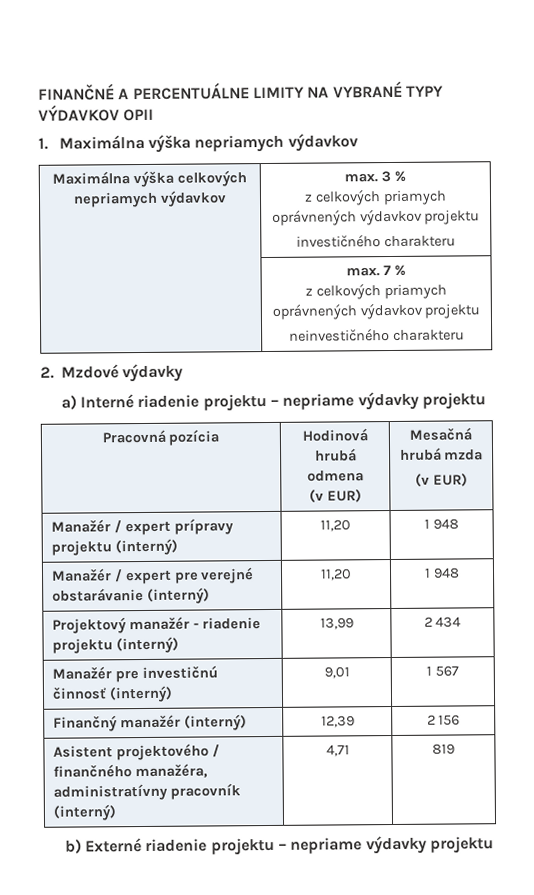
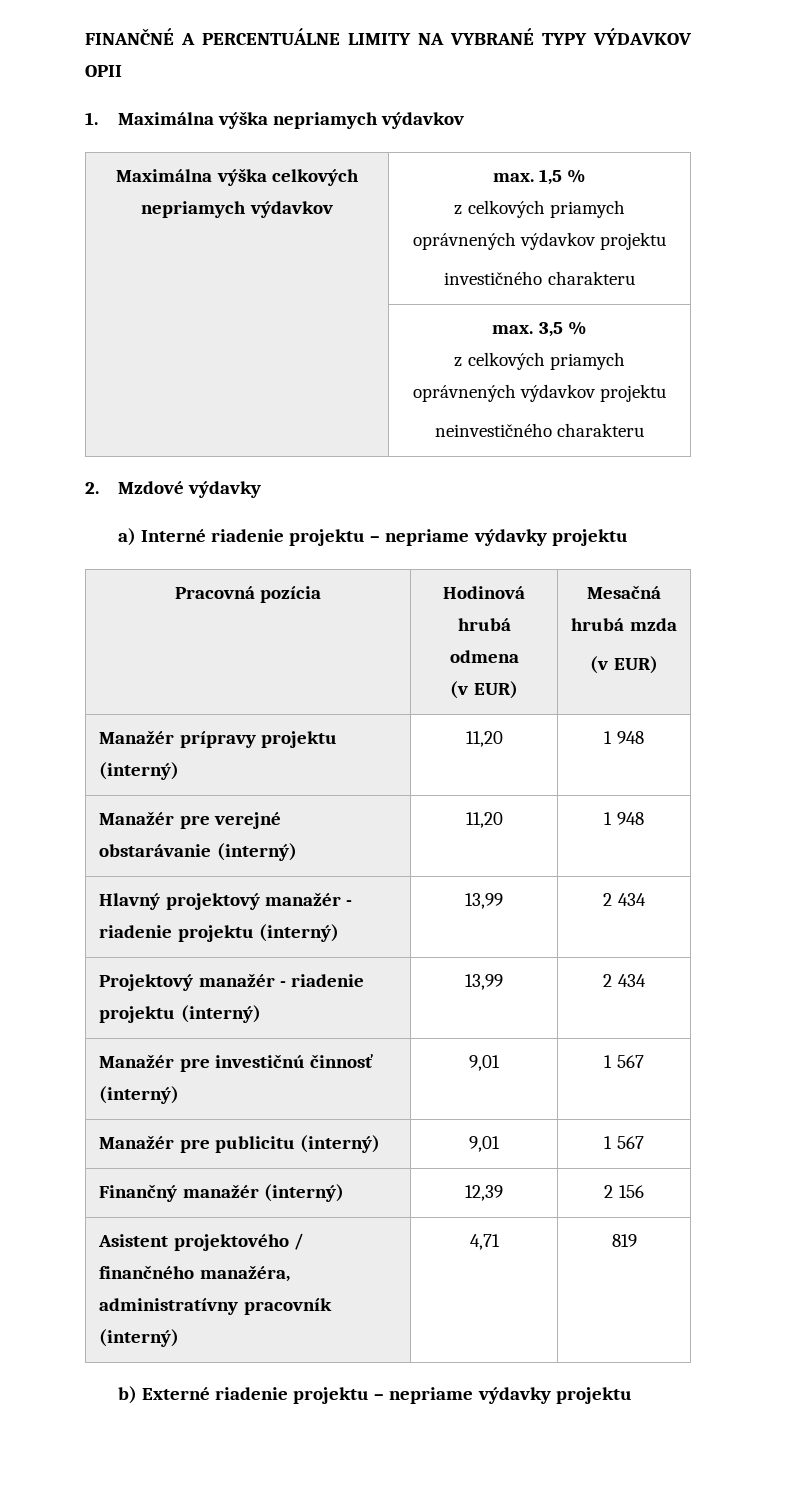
[381,170,391,183] 3 -> [539,169,562,185] 1,5
[383,265,391,276] 7 -> [538,322,563,337] 3,5
[113,520,171,536] / expert -> (175, 737) none
[113,569,172,585] / expert -> (175, 818) none
(460, 573) none -> [99,892,352,910] [99,924,339,942] [465,893,503,909] [603,893,646,906] // Hlavný projektový manažér - riadenie projektu (interný) | 13,99 | 2 434
(459, 671) none -> [99,1135,380,1153] [469,1136,500,1152] [604,1136,644,1149] // Manažér pre publicitu (interný) | 9,01 | 1 567

